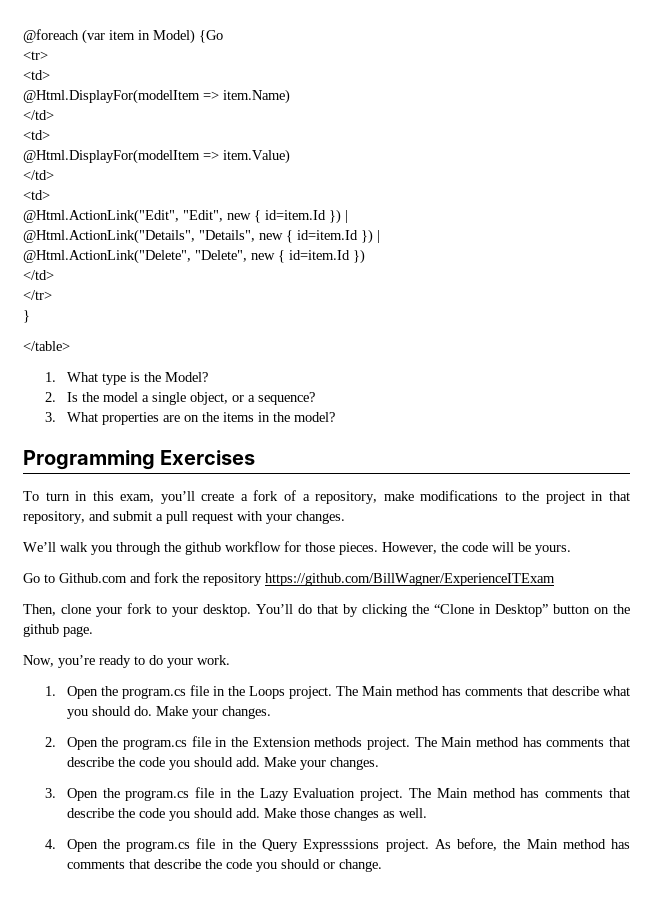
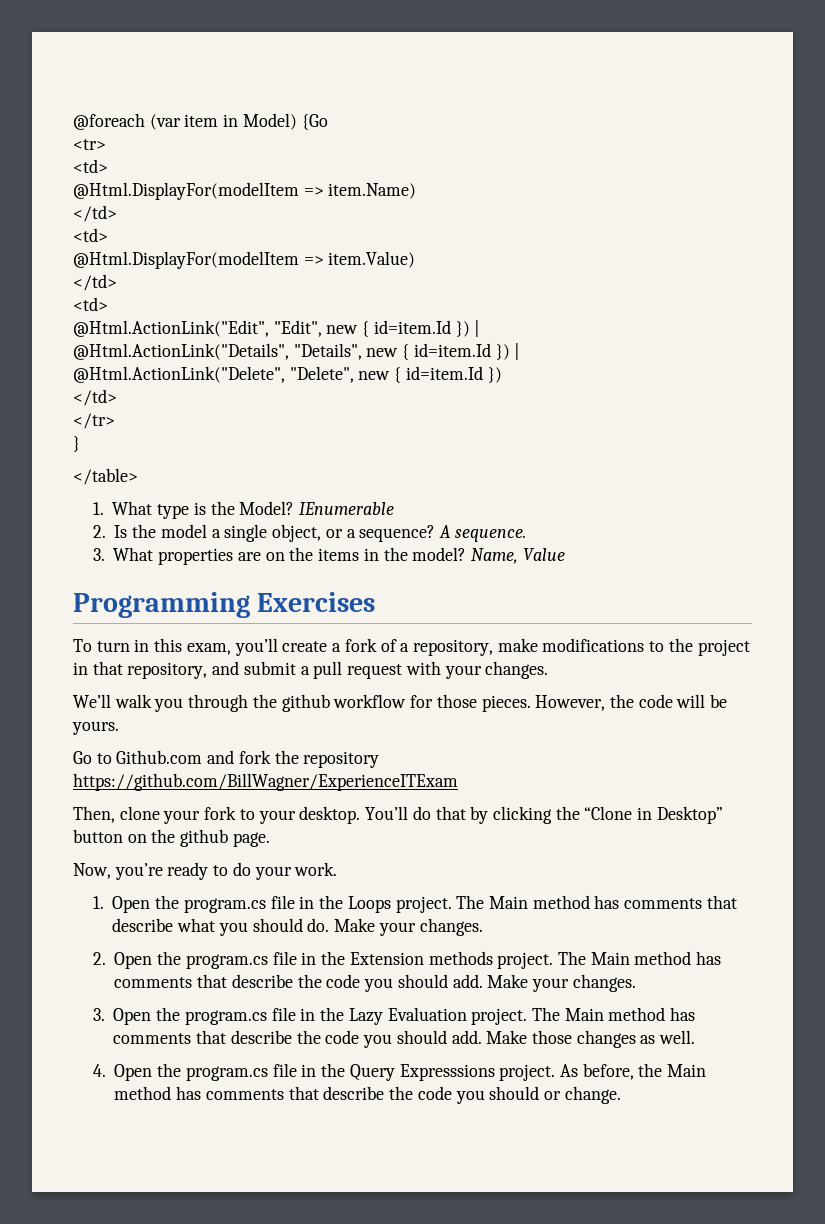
(208, 377) none -> [299,502,395,515] IEnumerable
(315, 398) none -> [438,525,526,542] A sequence.
(335, 417) none -> [470,548,565,564] Name, Value

